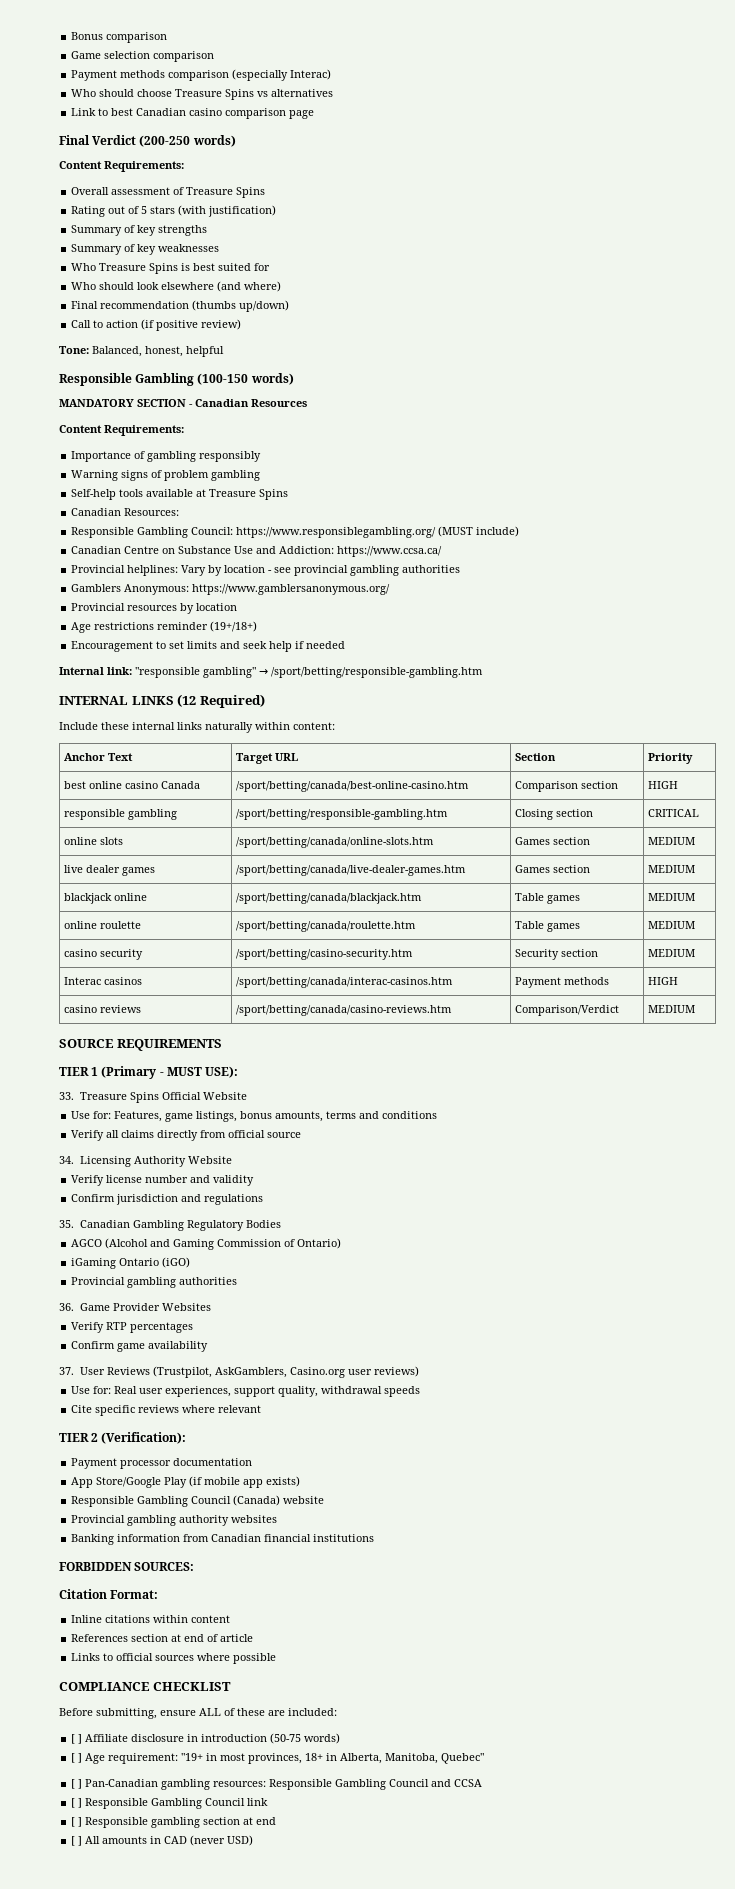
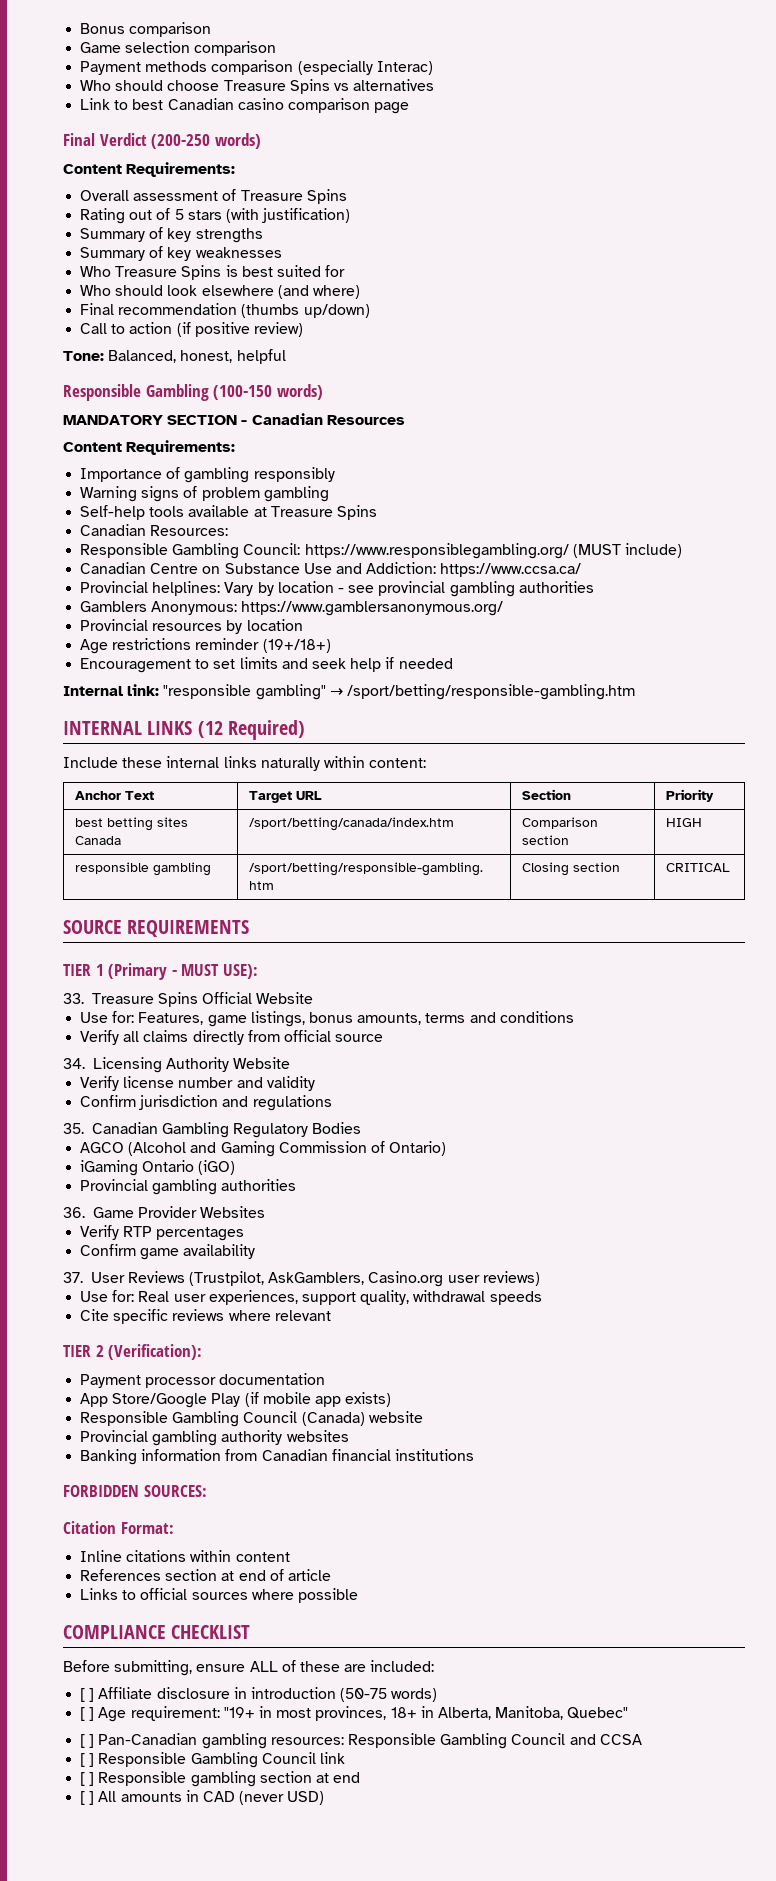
[89,781,159,789] online casino -> [107,817,189,831] betting sites
[236,781,470,792] /sport/betting/canada/best-online-casino.htm -> [249,817,455,831] /sport/betting/canada/index.htm
[64,837,124,845] [236,837,435,848] [515,837,591,845] [648,837,696,845] [64,865,156,876] [236,865,467,876] [515,865,591,873] [648,865,696,873] [64,893,148,904] [236,893,423,904] [515,893,581,904] [648,893,696,901] [64,921,142,929] [236,921,417,932] [515,921,581,932] [648,921,696,929] [64,949,144,960] [236,949,414,960] [515,949,599,960] [648,949,696,957] [64,977,143,985] [236,977,454,988] [515,977,610,988] [648,977,679,985] [64,1005,142,1013] [236,1005,453,1016] [515,1005,620,1016] [648,1005,696,1013] // online slots | /sport/betting/canada/online-slots.htm | Games section | MEDIUM // live dealer games | /sport/betting/canada/live-dealer-games.htm | Games section | MEDIUM // blackjack online | /sport/betting/canada/blackjack.htm | Table games | MEDIUM // online roulette | /sport/betting/canada/roulette.htm | Table games | MEDIUM // casino security | /sport/betting/casino-security.htm | Security section | MEDIUM // Interac casinos | /sport/betting/canada/interac-casinos.htm | Payment methods | HIGH // casino reviews | /sport/betting/canada/casino-reviews.htm | Comparison/Verdict | MEDIUM -> (731, 867) none

